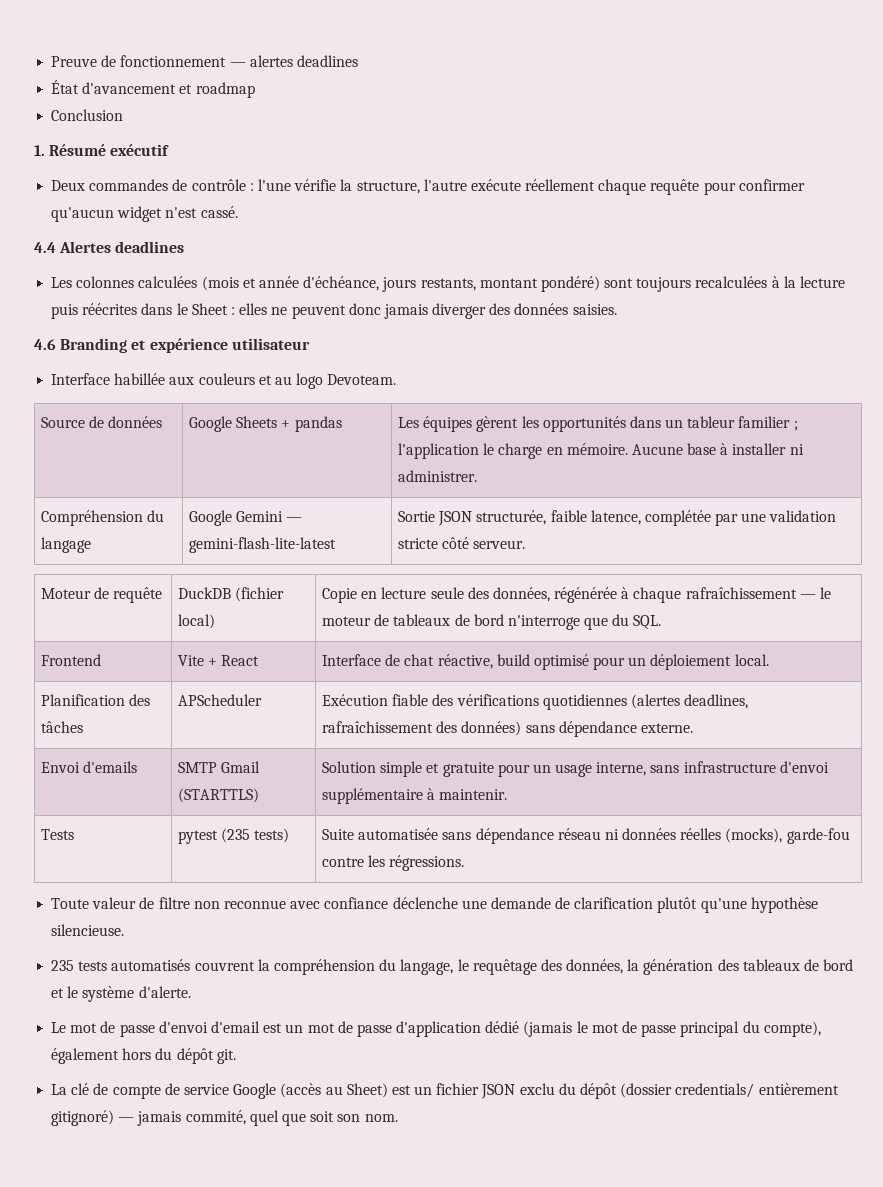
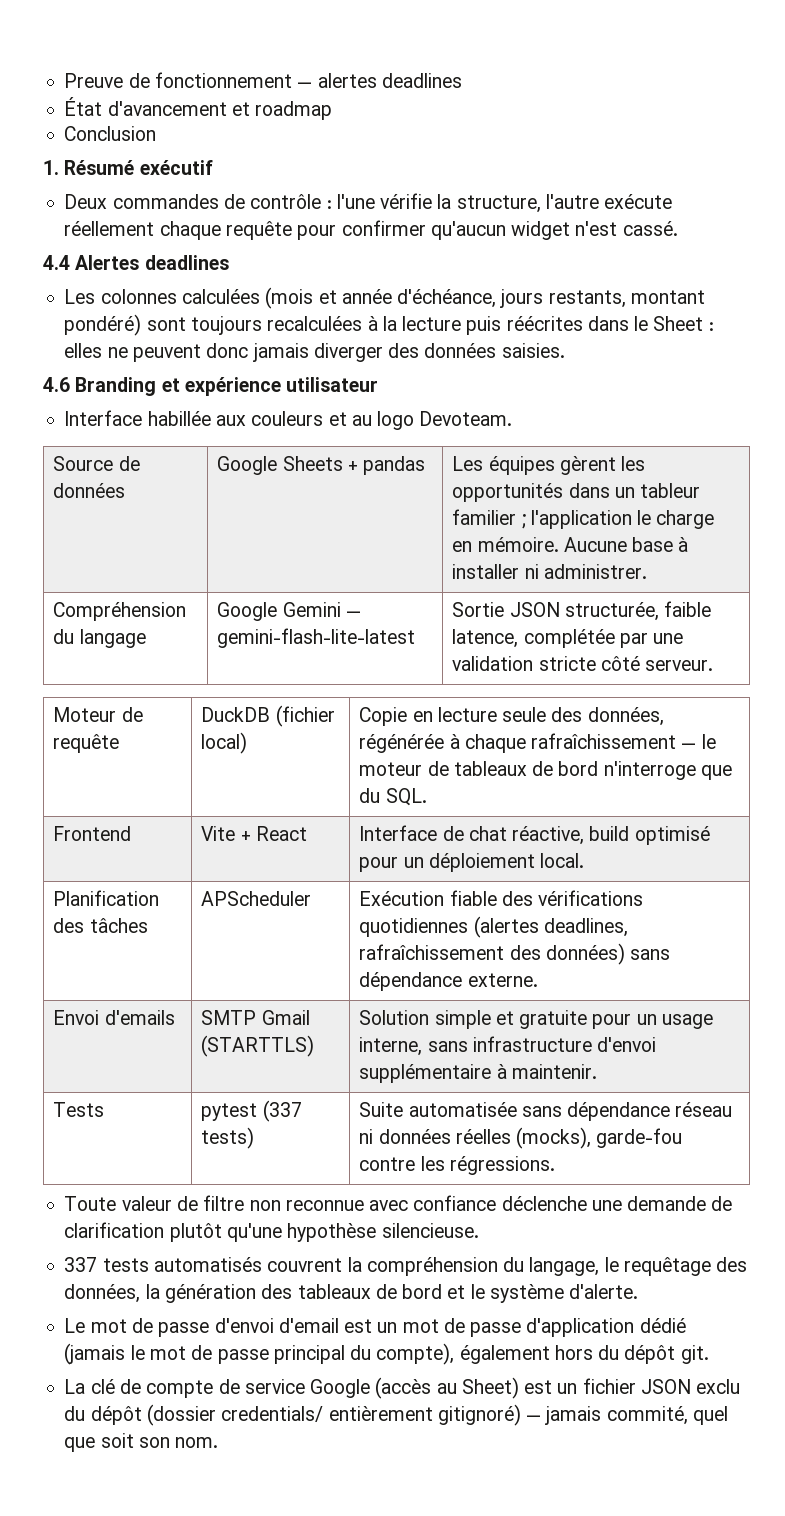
[221,828,251,843] (235 -> [262,1100,302,1122] (337
[51,960,75,971] 235 -> [64,1257,98,1272] 337

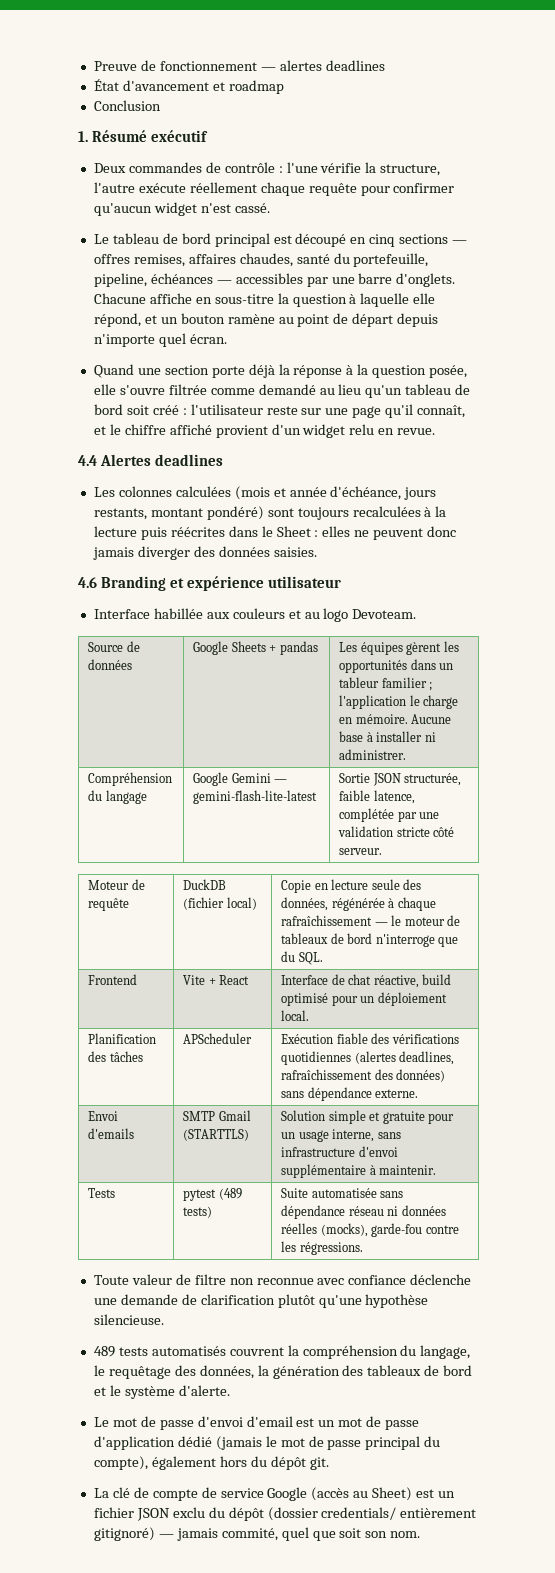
(678, 228) none -> [93,233,468,247] [93,253,429,267] [93,273,456,287] [93,293,436,307] [93,313,439,327] [93,333,227,347] [93,364,468,378] [93,384,471,398] [93,404,466,418] [93,424,436,438] // Le tableau de bord principal est découpé en cinq sections — offres remises, affaires chaudes, santé du portefeuille, pipeline, échéances — accessibles par une barre d'onglets. Chacune affiche en sous-titre la question à laquelle elle répond, et un bouton ramène au point de départ depuis n'importe quel écran. // Quand une section porte déjà la réponse à la question posée, elle s'ouvre filtrée comme demandé au lieu qu'un tableau de bord soit créé : l'utilisateur reste sur une page qu'il connaît, et le chiffre affiché provient d'un widget relu en revue.
[262,1100,302,1122] (337 -> [218,1188,242,1200] (489
[64,1257,98,1272] 337 -> [93,1346,115,1357] 489

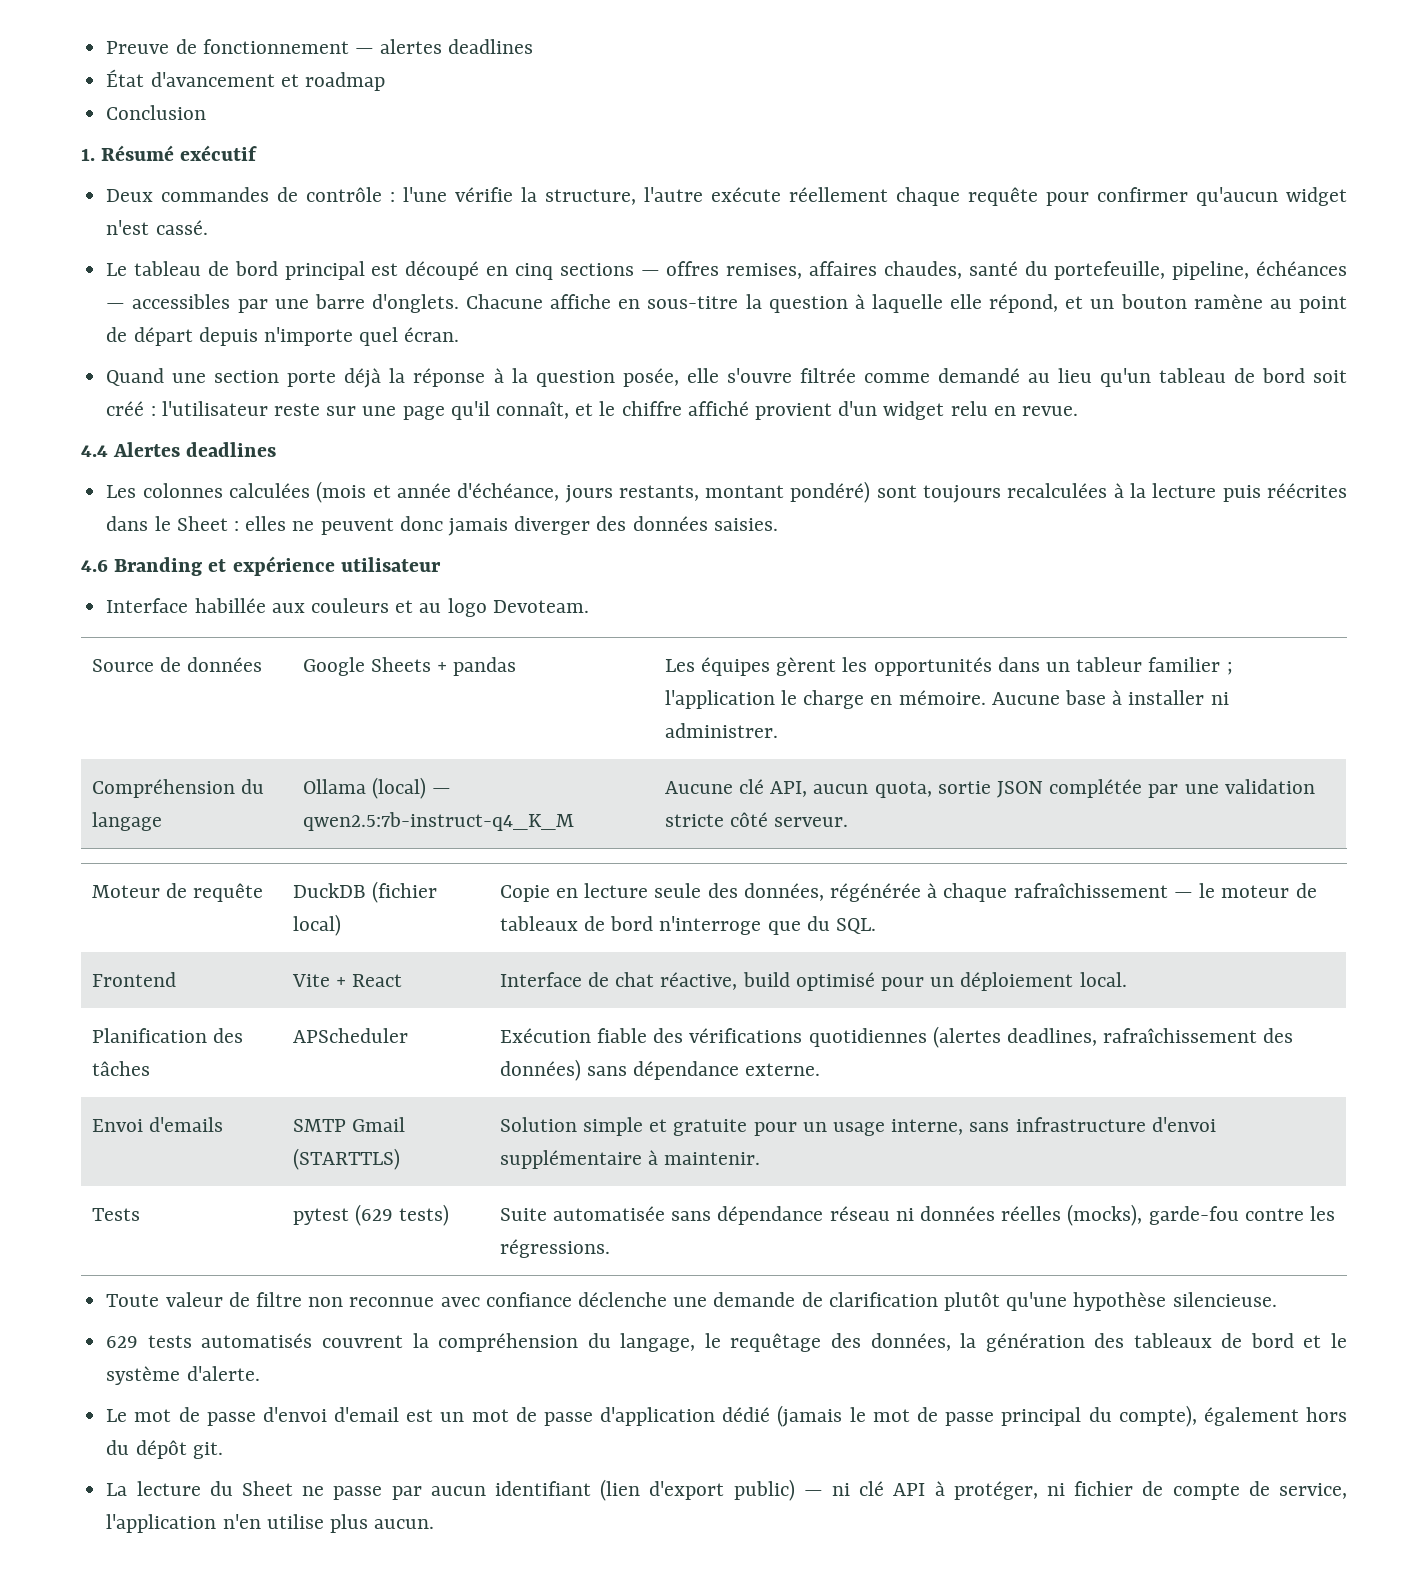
[193,772,288,786] [193,790,318,804] [339,773,462,786] [339,790,415,804] Google Gemini — gemini-flash-lite-latest | Sortie JSON structurée, faible latence, -> [302,777,452,799] [302,812,574,831] [664,779,1044,798] Ollama (local) — qwen2.5:7b-instruct-q4_K_M | Aucune clé API, aucun quota, sortie JSON
[218,1188,242,1200] (489 -> [354,1204,393,1226] (629
[93,1346,115,1357] 489 -> [106,1336,139,1348] 629
[112,1487,456,1501] [93,1507,477,1521] [93,1527,421,1541] clé de compte de service Google (accès au Sheet) est un fichier JSON exclu du dépôt (dossier credentials/ entièrement gitignoré) — jamais commité, quel que soit son nom. -> [136,1479,1347,1501] [106,1514,435,1533] lecture du Sheet ne passe par aucun identifiant (lien d'export public) — ni clé API à protéger, ni fichier de compte de service, l'application n'en utilise plus aucun.

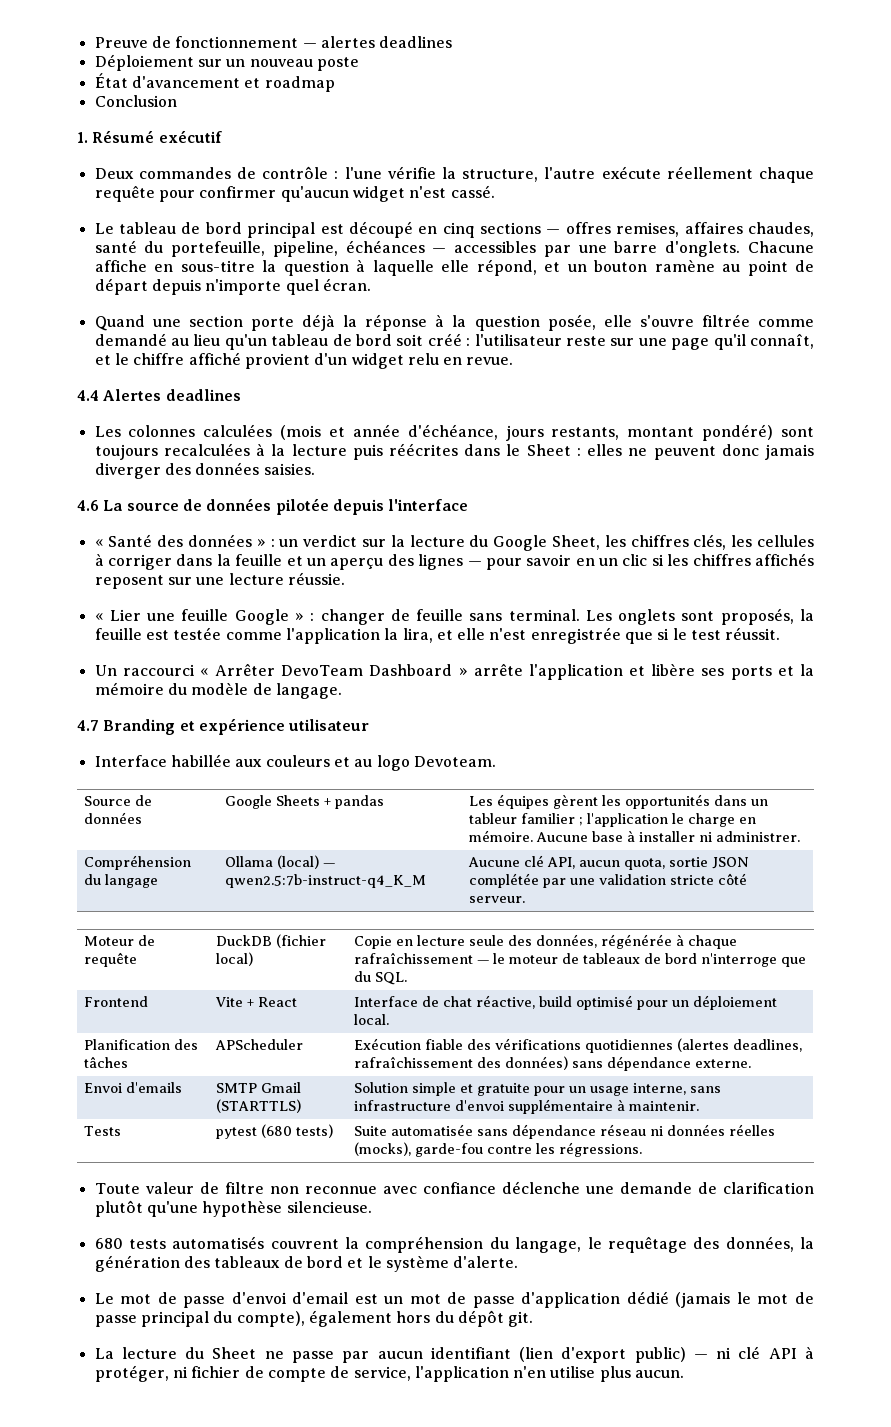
(534, 46) none -> [94,54,359,71] // Déploiement sur un nouveau poste
(108, 565) none -> [103,498,469,515] [94,534,814,551] [94,553,815,570] [94,572,345,589] [94,608,814,625] [94,627,781,644] [94,663,814,680] [94,682,342,699] [77,720,99,731] La source de données pilotée depuis l'interface // « Santé des données » : un verdict sur la lecture du Google Sheet, les chiffres clés, les cellules à corriger dans la feuille et un aperçu des lignes — pour savoir en un clic si les chiffres affichés reposent sur une lecture réussie. // « Lier une feuille Google » : changer de feuille sans terminal. Les onglets sont proposés, la feuille est testée comme l'application la lira, et elle n'est enregistrée que si le test réussit. // Un raccourci « Arrêter DevoTeam Dashboard » arrête l'application et libère ses ports et la mémoire du modèle de langage. // 4.7
[354,1204,393,1226] (629 -> [261,1124,293,1138] (680
[106,1336,139,1348] 629 -> [94,1238,123,1249] 680

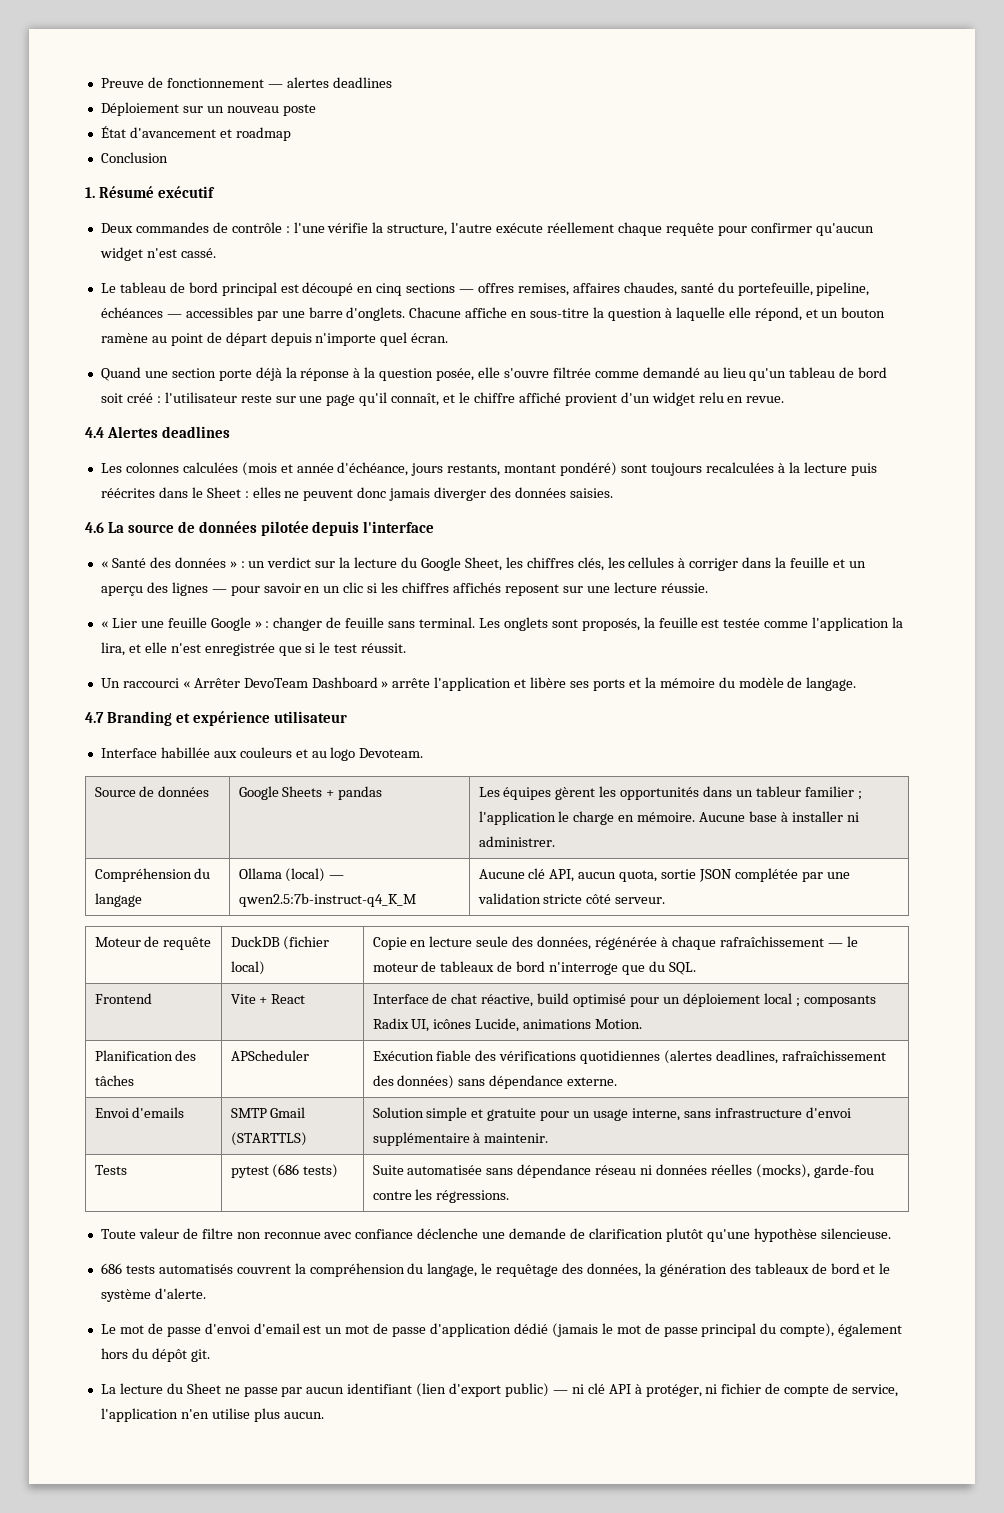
[354,1014,390,1025] local. -> [763,993,876,1007] [372,1018,643,1032] local ; composants Radix UI, icônes Lucide, animations Motion.
[261,1124,293,1138] (680 -> [272,1164,300,1178] (686
[94,1238,123,1249] 680 -> [100,1263,122,1274] 686

